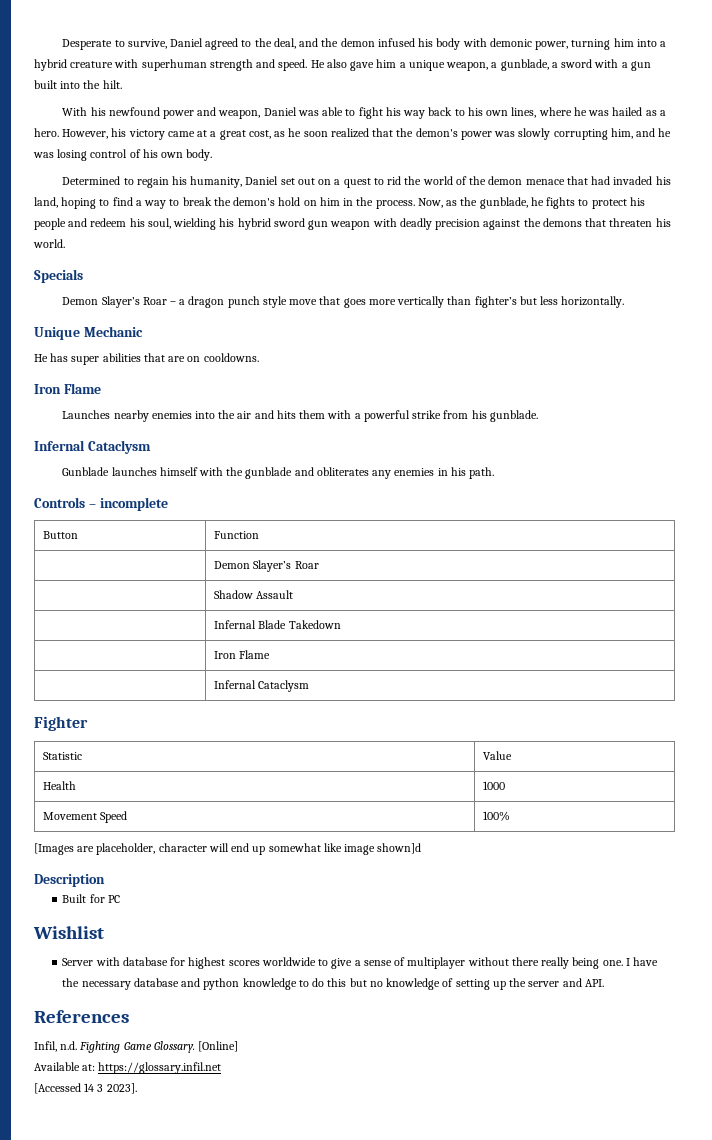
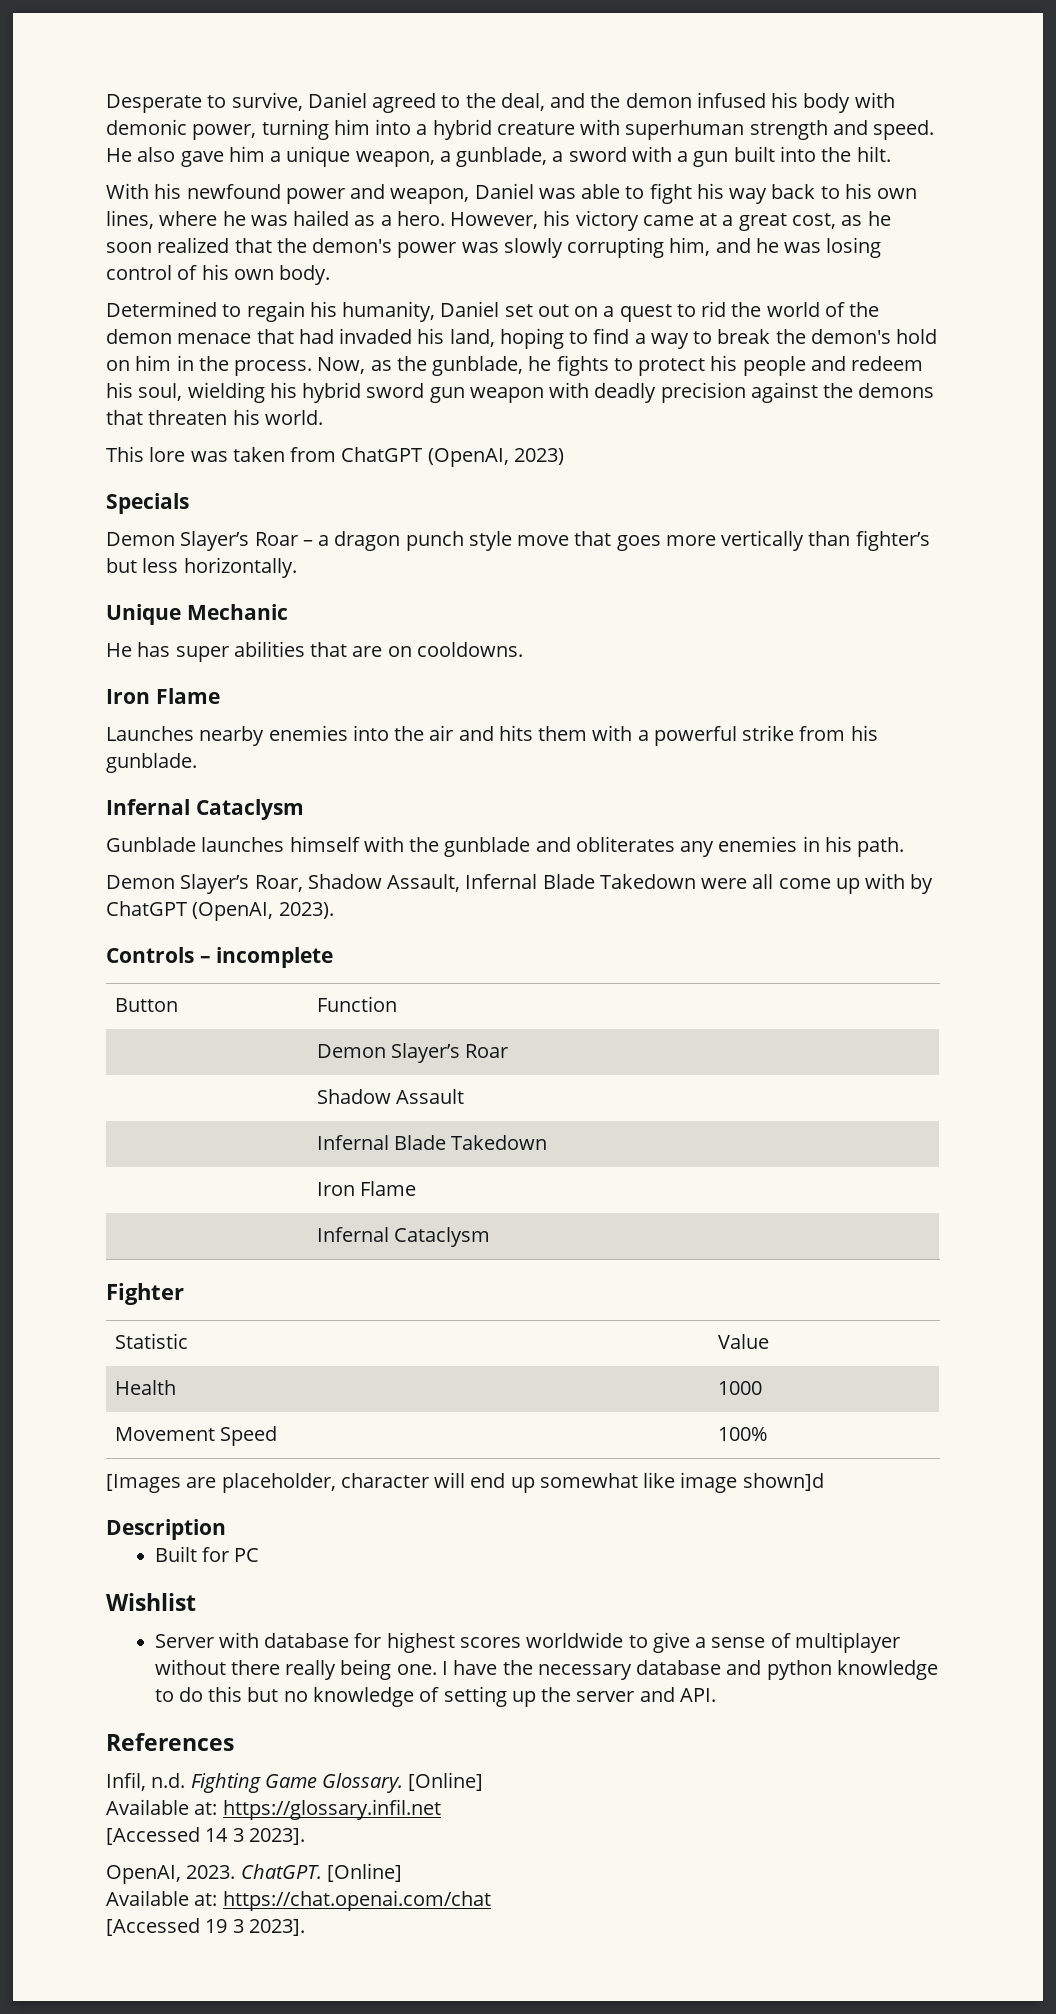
(65, 243) none -> [106,446,564,467] // This lore was taken from ChatGPT (OpenAI, 2023)
(495, 473) none -> [106,873,934,894] [106,901,334,921] // Demon Slayer’s Roar, Shadow Assault, Infernal Blade Takedown were all come up with by ChatGPT (OpenAI, 2023).
(137, 1088) none -> [106,1863,402,1884] [106,1890,491,1911] [106,1918,305,1936] // OpenAI, 2023. ChatGPT. [Online] // Available at: https://chat.openai.com/chat // [Accessed 19 3 2023].

